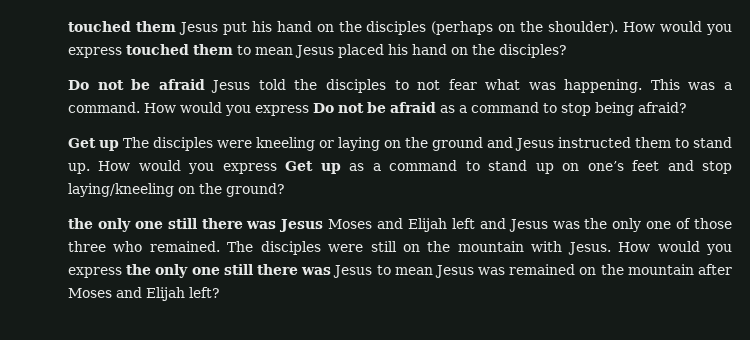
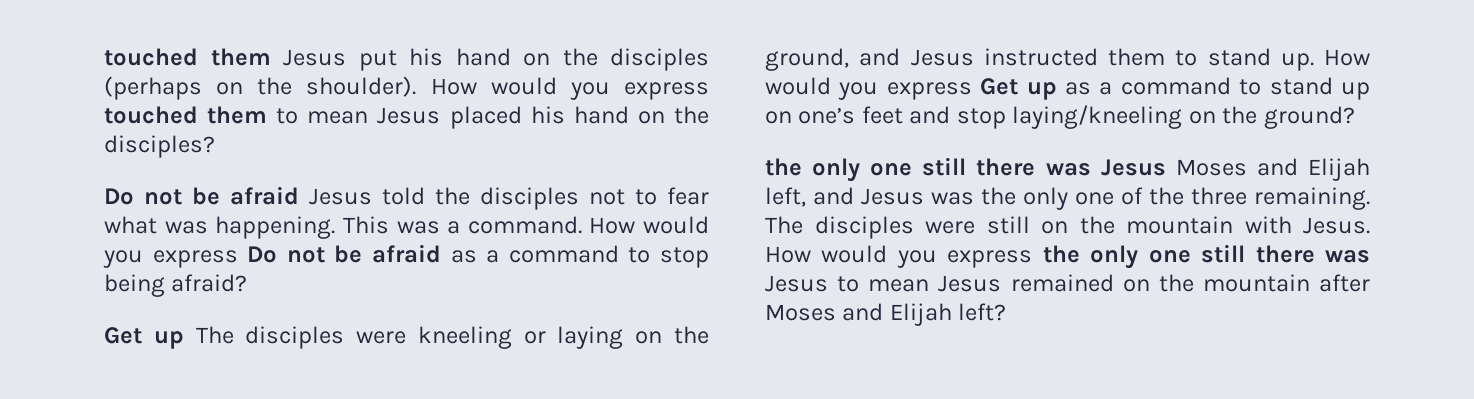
[394,80,441,90] to not -> [589,189,657,205] not to
[432,137,483,151] ground -> [765,48,849,71] ground,
[451,218,475,229] left -> [765,187,806,207] left,
[694,218,733,229] [68,241,220,252] those three who remained. -> [1149,187,1370,210] the three remaining.
[478,267,506,275] was -> (1002, 283) none

